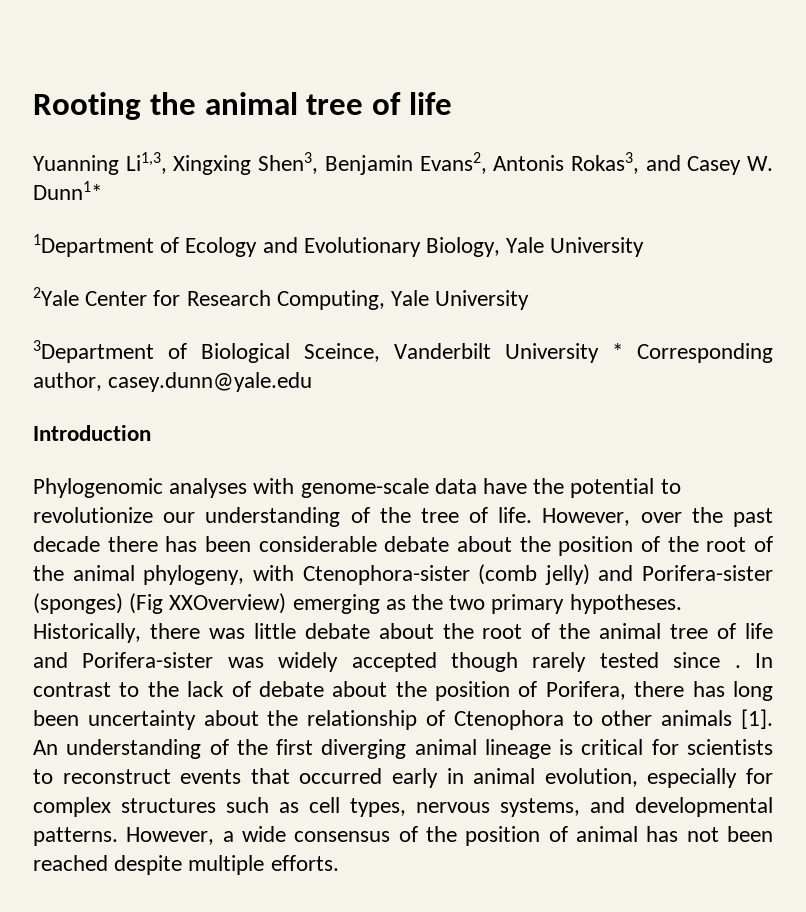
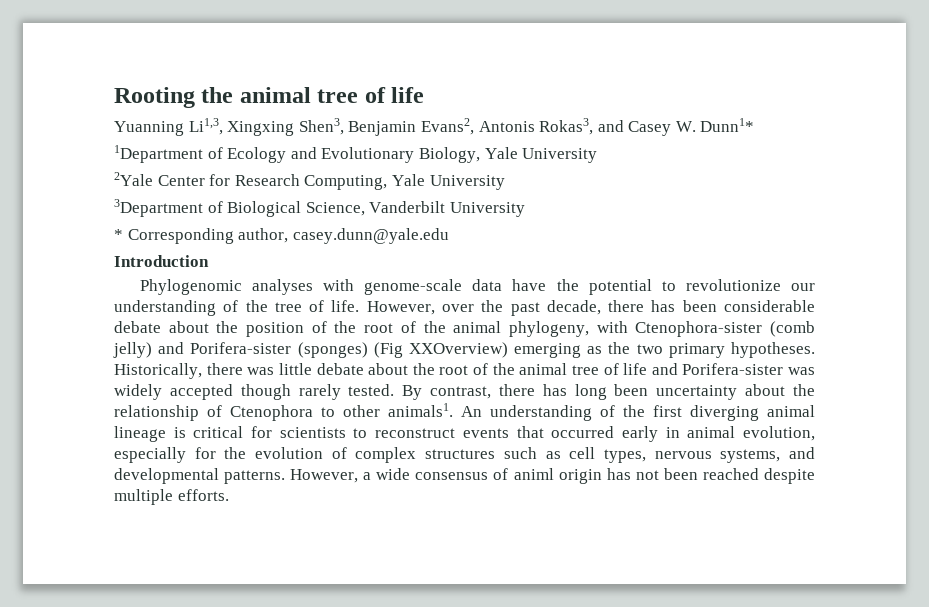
[304,343,380,362] Sceince, -> [305,202,365,216] Science,
(599, 353) none -> (525, 209) //
[33,536,100,552] decade -> [546,300,601,315] decade,
[599,652,773,668] [33,681,626,701] tested since . In contrast to the lack of debate about the position of Porifera, -> [348,384,492,400] tested. By contrast,
[661,709,773,729] animals [1]. -> [388,403,453,417] animals1.
(774, 776) none -> [224,447,347,459] the evolution of
[426,826,638,846] the position of animal -> [513,468,602,484] animl origin

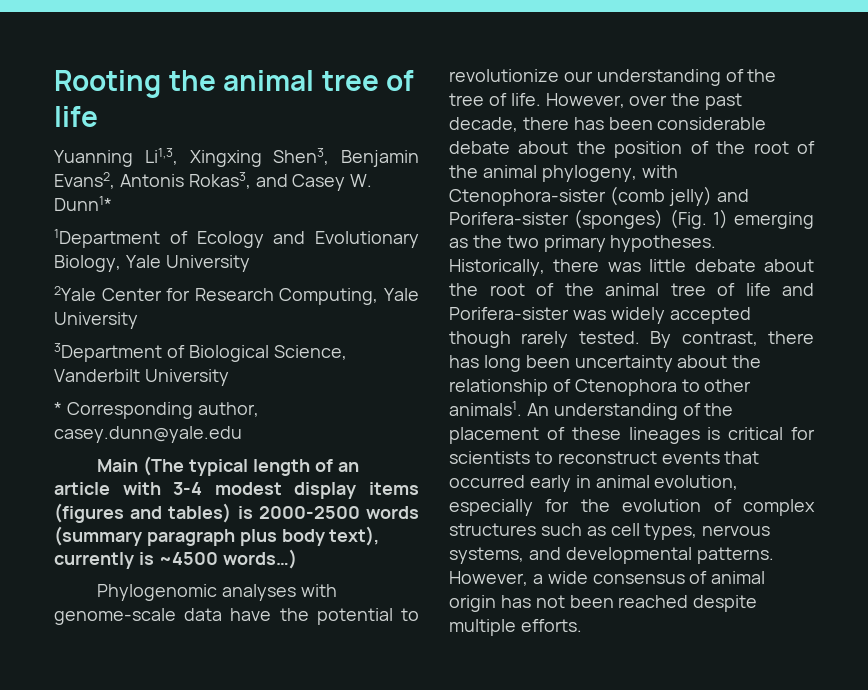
[114,255,209,267] Introduction -> [97,456,359,476] [54,482,419,499] [54,503,419,523] [54,526,380,546] [54,549,297,569] Main (The typical length of an article with 3-4 modest display items (figures and tables) is 2000-2500 words (summary paragraph plus body text), currently is ~4500 words…)
[373,342,508,358] (Fig XXOverview) -> [669,209,728,229] (Fig. 1)
[653,405,815,421] [114,426,166,442] first diverging animal lineage -> [449,427,700,444] placement of these lineages
[513,468,554,480] animl -> [711,571,766,584] animal

